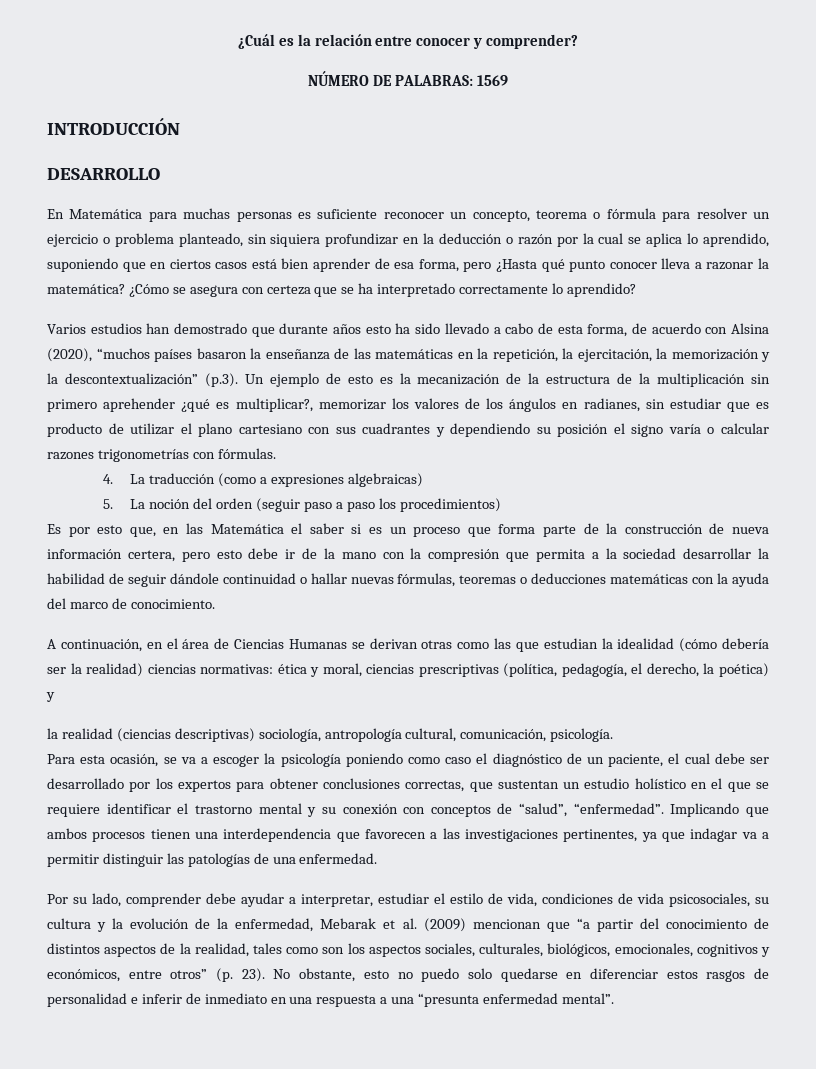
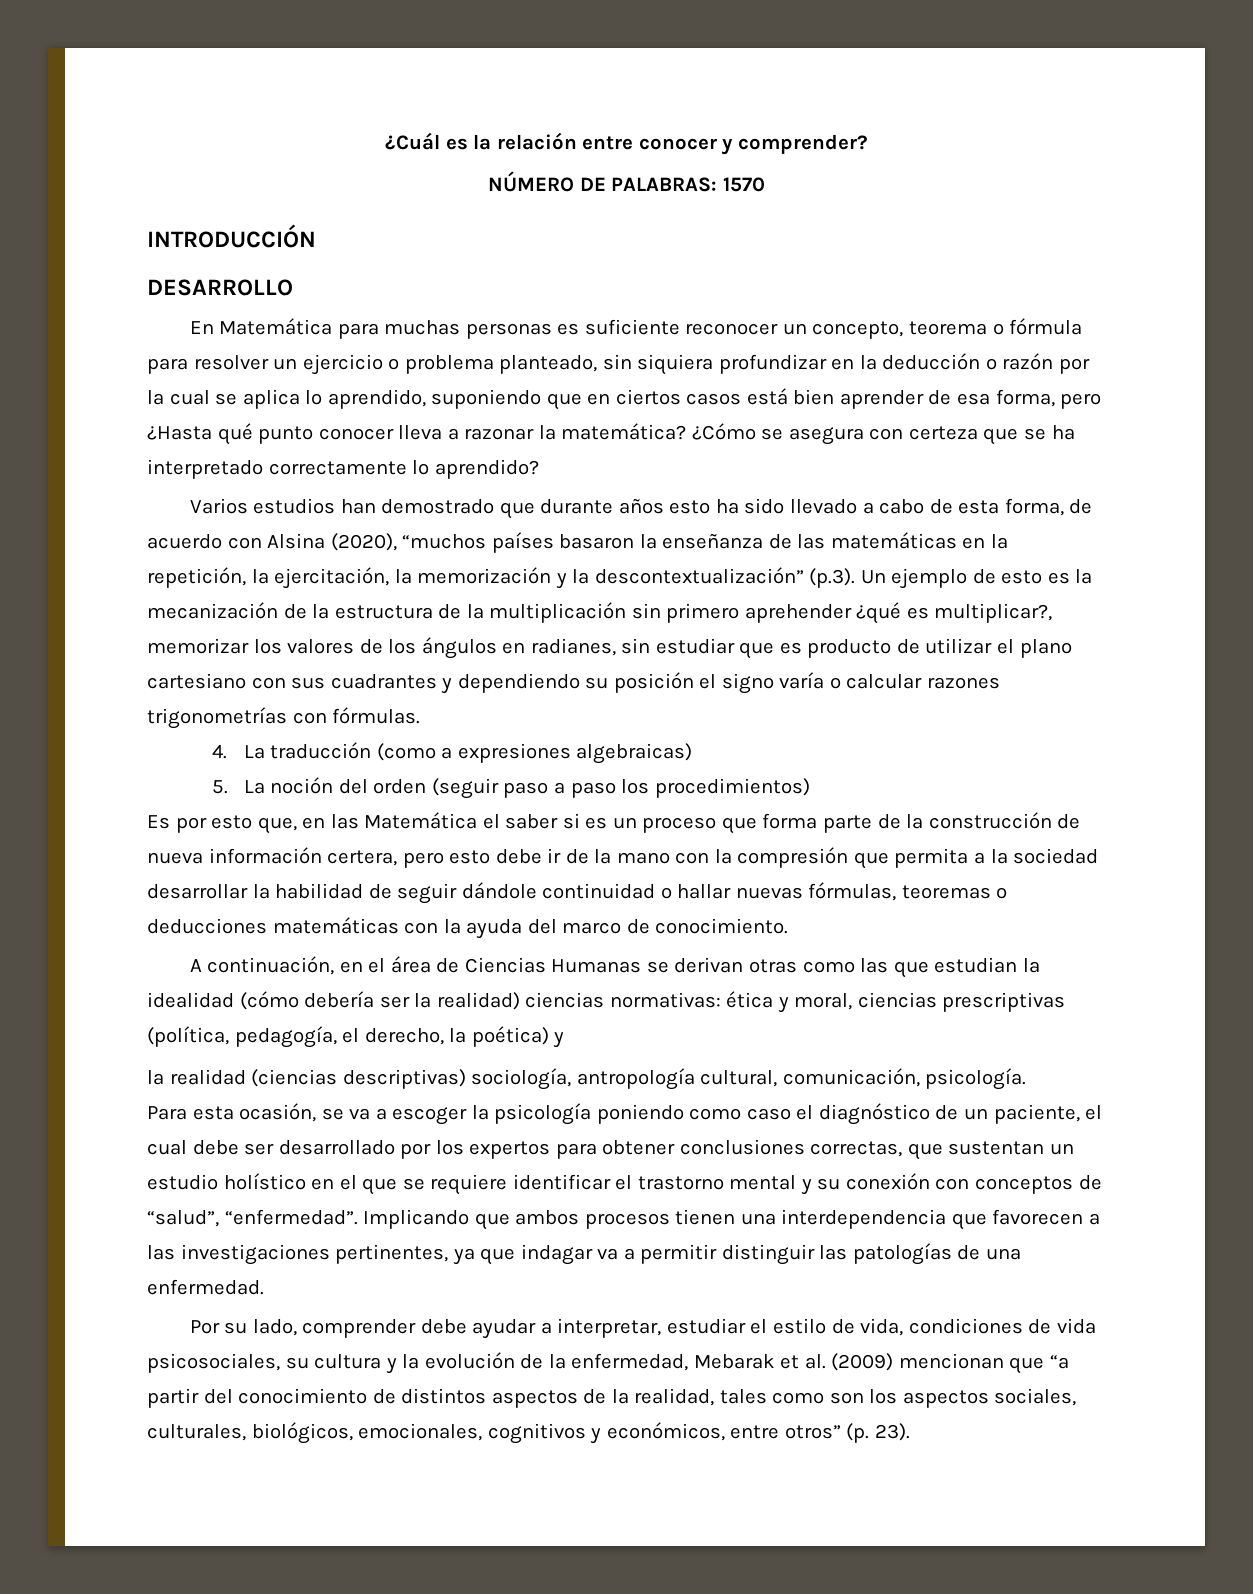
[476,75,508,86] 1569 -> [722,177,765,192] 1570
[273,968,769,982] [47,993,614,1007] No obstante, esto no puedo solo quedarse en diferenciar estos rasgos de personalidad e inferir de inmediato en una respuesta a una “presunta enfermedad mental”. -> (910, 1432) none

